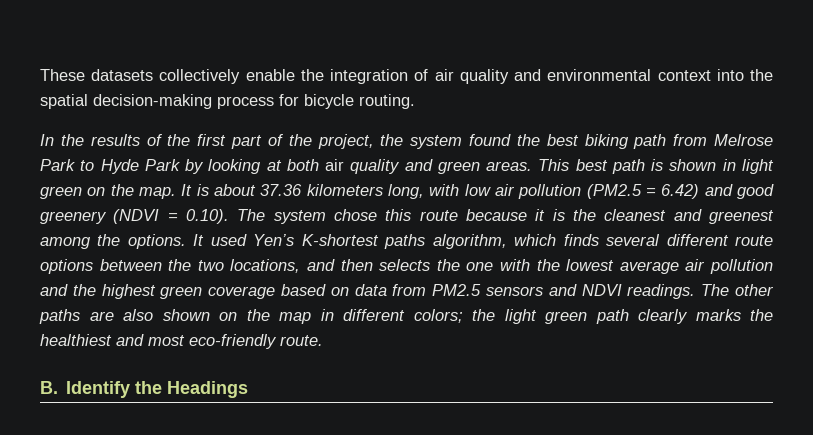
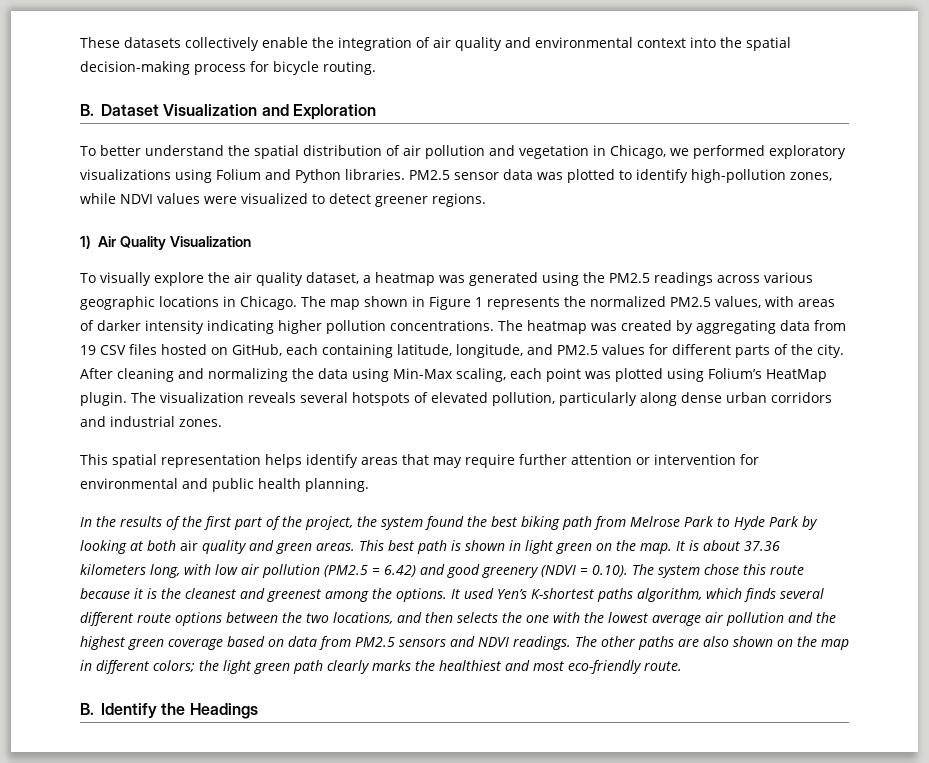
(415, 101) none -> [80,104,376,120] [80,145,846,159] [80,169,832,183] [80,193,486,207] [80,235,251,250] [80,272,813,286] [80,296,835,310] [80,320,846,334] [80,344,844,358] [80,368,827,382] [80,392,832,406] [80,416,222,427] [80,454,759,468] [80,478,369,492] // B. Dataset Visualization and Exploration // To better understand the spatial distribution of air pollution and vegetation in Chicago, we performed exploratory visualizations using Folium and Python libraries. PM2.5 sensor data was plotted to identify high-pollution zones, while NDVI values were visualized to detect greener regions. // 1) Air Quality Visualization // To visually explore the air quality dataset, a heatmap was generated using the PM2.5 readings across various geographic locations in Chicago. The map shown in Figure 1 represents the normalized PM2.5 values, with areas of darker intensity indicating higher pollution concentrations. The heatmap was created by aggregating data from 19 CSV files hosted on GitHub, each containing latitude, longitude, and PM2.5 values for different parts of the city. After cleaning and normalizing the data using Min-Max scaling, each point was plotted using Folium’s HeatMap plugin. The visualization reveals several hotspots of elevated pollution, particularly along dense urban corridors and industrial zones. // This spatial representation helps identify areas that may require further attention or intervention for environmental and public health planning.

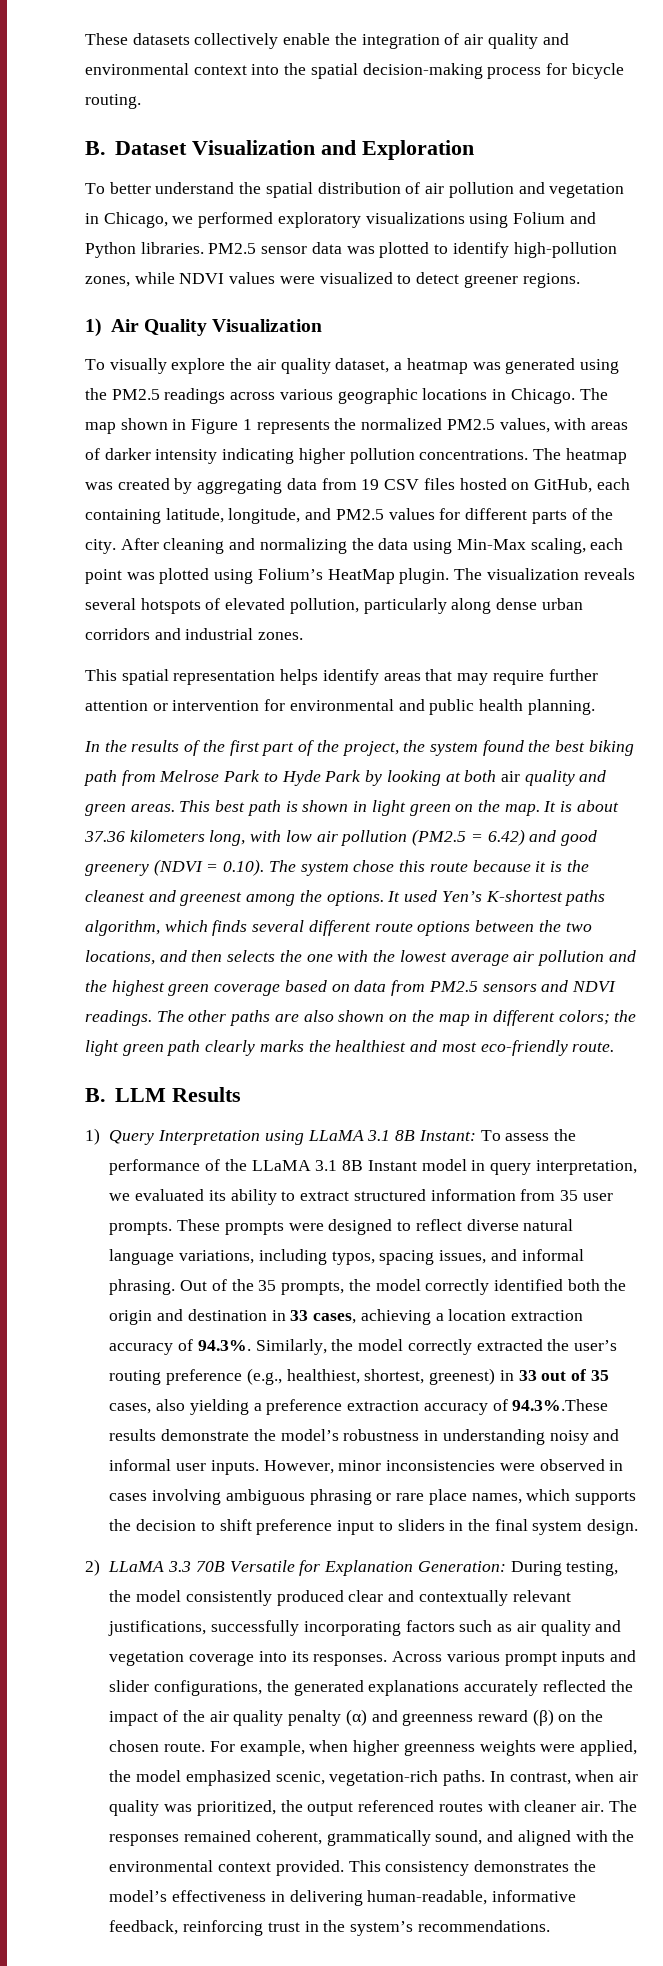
[101,703,258,719] Identify the Headings -> [114,1087,241,1102] [85,1128,576,1145] [109,1159,637,1175] [109,1189,613,1205] [109,1219,574,1235] [109,1249,584,1265] [109,1279,627,1295] [109,1309,583,1325] [109,1339,617,1355] [109,1368,609,1385] [109,1399,609,1415] [109,1429,620,1445] [109,1459,624,1475] [109,1489,636,1505] [109,1519,639,1535] [85,1559,619,1576] [109,1590,571,1606] [108,1620,622,1636] [109,1650,636,1666] [109,1680,633,1696] [109,1709,604,1726] [109,1740,637,1756] [109,1770,638,1786] [109,1800,637,1816] [109,1830,635,1846] [109,1860,596,1876] [109,1890,577,1906] [109,1920,550,1936] LLM Results // 1) Query Interpretation using LLaMA 3.1 8B Instant: To assess the performance of the LLaMA 3.1 8B Instant model in query interpretation, we evaluated its ability to extract structured information from 35 user prompts. These prompts were designed to reflect diverse natural language variations, including typos, spacing issues, and informal phrasing. Out of the 35 prompts, the model correctly identified both the origin and destination in 33 cases, achieving a location extraction accuracy of 94.3%. Similarly, the model correctly extracted the user’s routing preference (e.g., healthiest, shortest, greenest) in 33 out of 35 cases, also yielding a preference extraction accuracy of 94.3%.These results demonstrate the model’s robustness in understanding noisy and informal user inputs. However, minor inconsistencies were observed in cases involving ambiguous phrasing or rare place names, which supports the decision to shift preference input to sliders in the final system design. // 2) LLaMA 3.3 70B Versatile for Explanation Generation: During testing, the model consistently produced clear and contextually relevant justifications, successfully incorporating factors such as air quality and vegetation coverage into its responses. Across various prompt inputs and slider configurations, the generated explanations accurately reflected the impact of the air quality penalty (α) and greenness reward (β) on the chosen route. For example, when higher greenness weights were applied, the model emphasized scenic, vegetation-rich paths. In contrast, when air quality was prioritized, the output referenced routes with cleaner air. The responses remained coherent, grammatically sound, and aligned with the environmental context provided. This consistency demonstrates the model’s effectiveness in delivering human-readable, informative feedback, reinforcing trust in the system’s recommendations.

